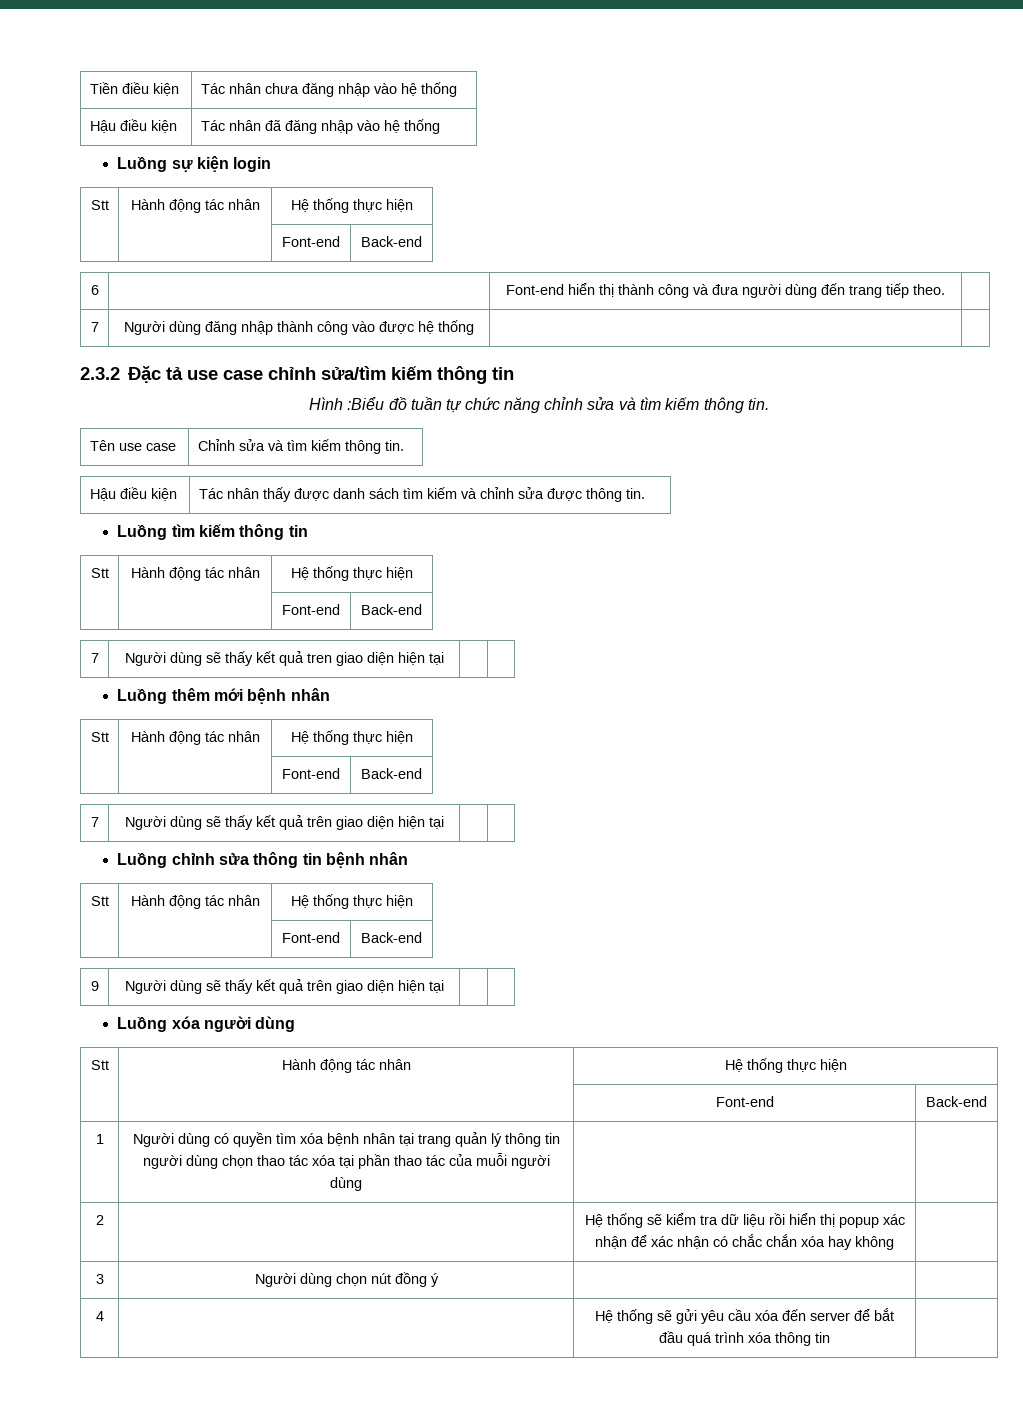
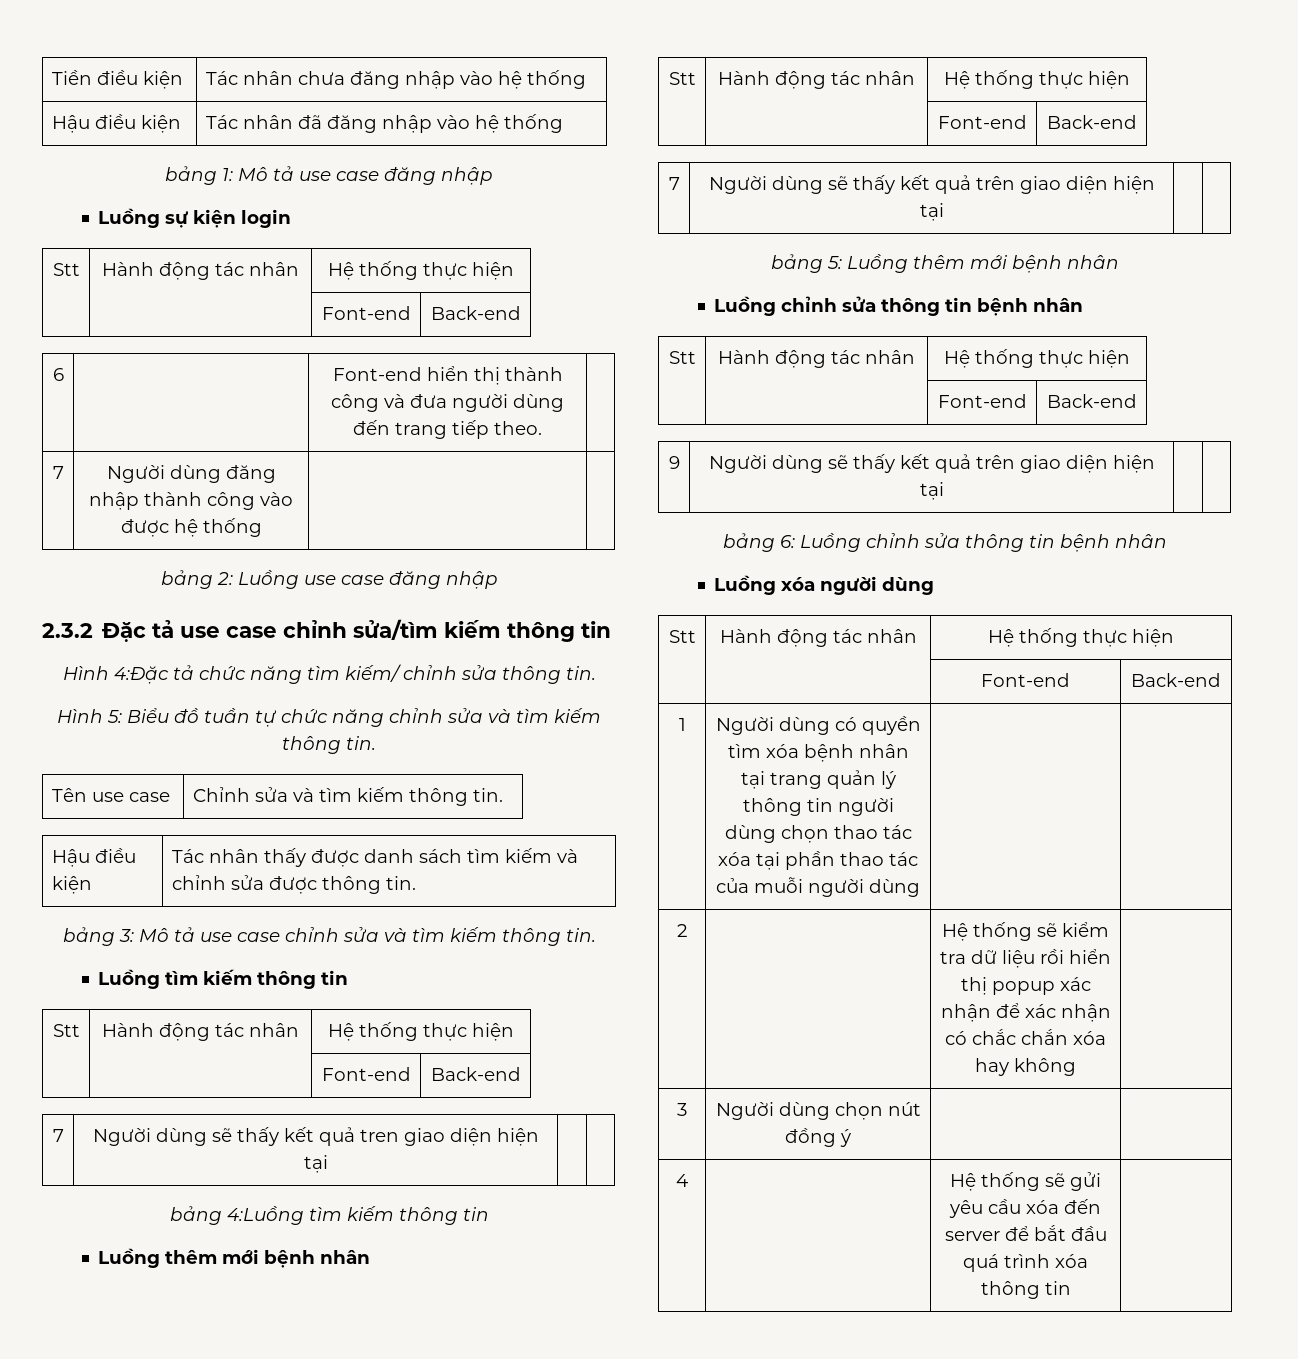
(440, 126) none -> [165,166,493,185] // bảng 1: Mô tả use case đăng nhập
(474, 327) none -> [160,570,498,589] // bảng 2: Luồng use case đăng nhập
[347,397,385,410] :Biểu -> [113,664,596,684] [57,708,169,723] 4:Đặc tả chức năng tìm kiếm/ chỉnh sửa thông tin. // Hình 5: Biểu
(645, 493) none -> [62,927,596,946] // bảng 3: Mô tả use case chỉnh sửa và tìm kiếm thông tin.
(444, 658) none -> [169,1206,489,1225] // bảng 4:Luồng tìm kiếm thông tin
(444, 822) none -> [771,254,1119,273] // bảng 5: Luồng thêm mới bệnh nhân
(444, 986) none -> [723,533,1167,552] // bảng 6: Luồng chỉnh sửa thông tin bệnh nhân

